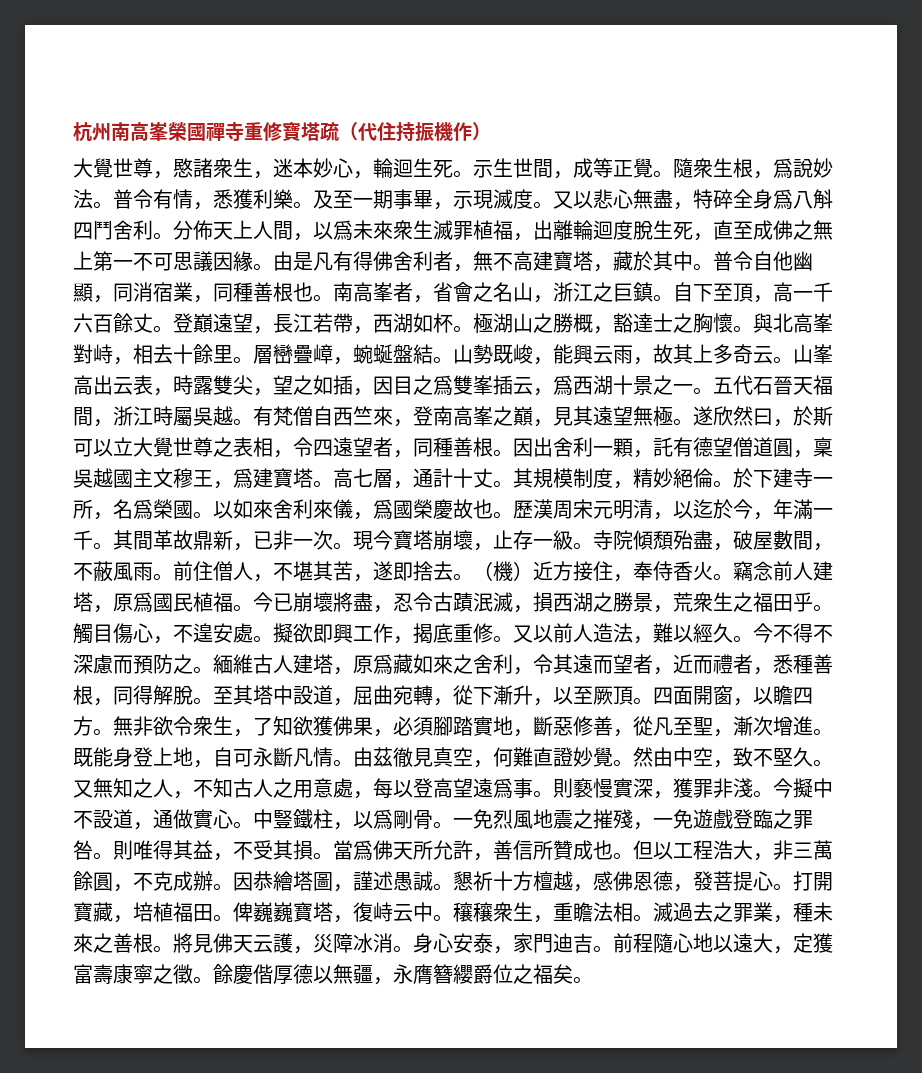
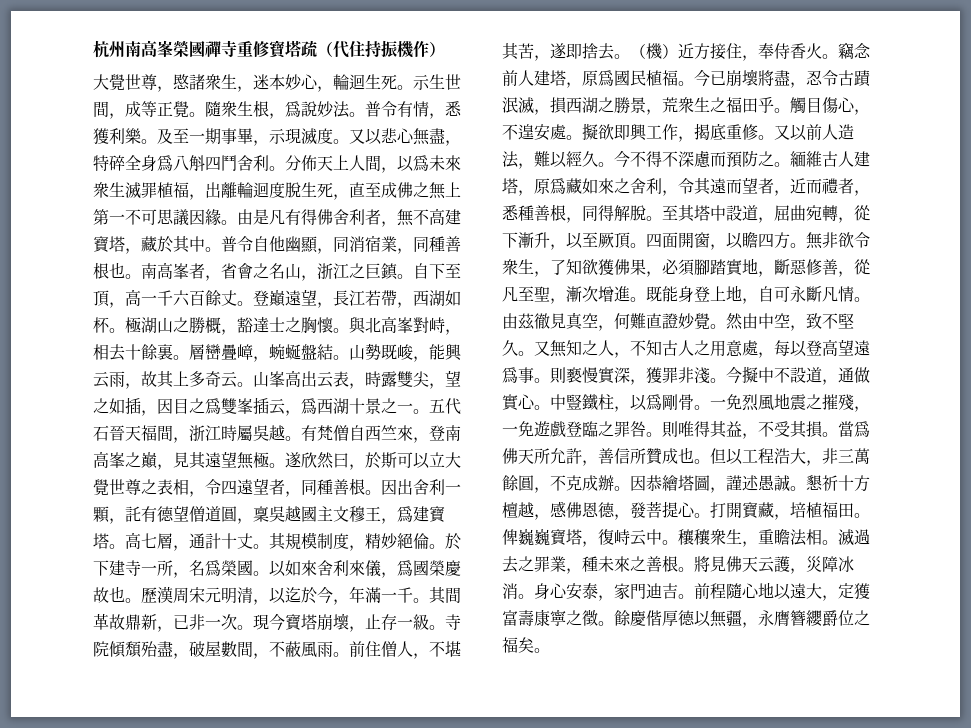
[213,345,233,363] 里 -> [157,344,173,360] 裏

